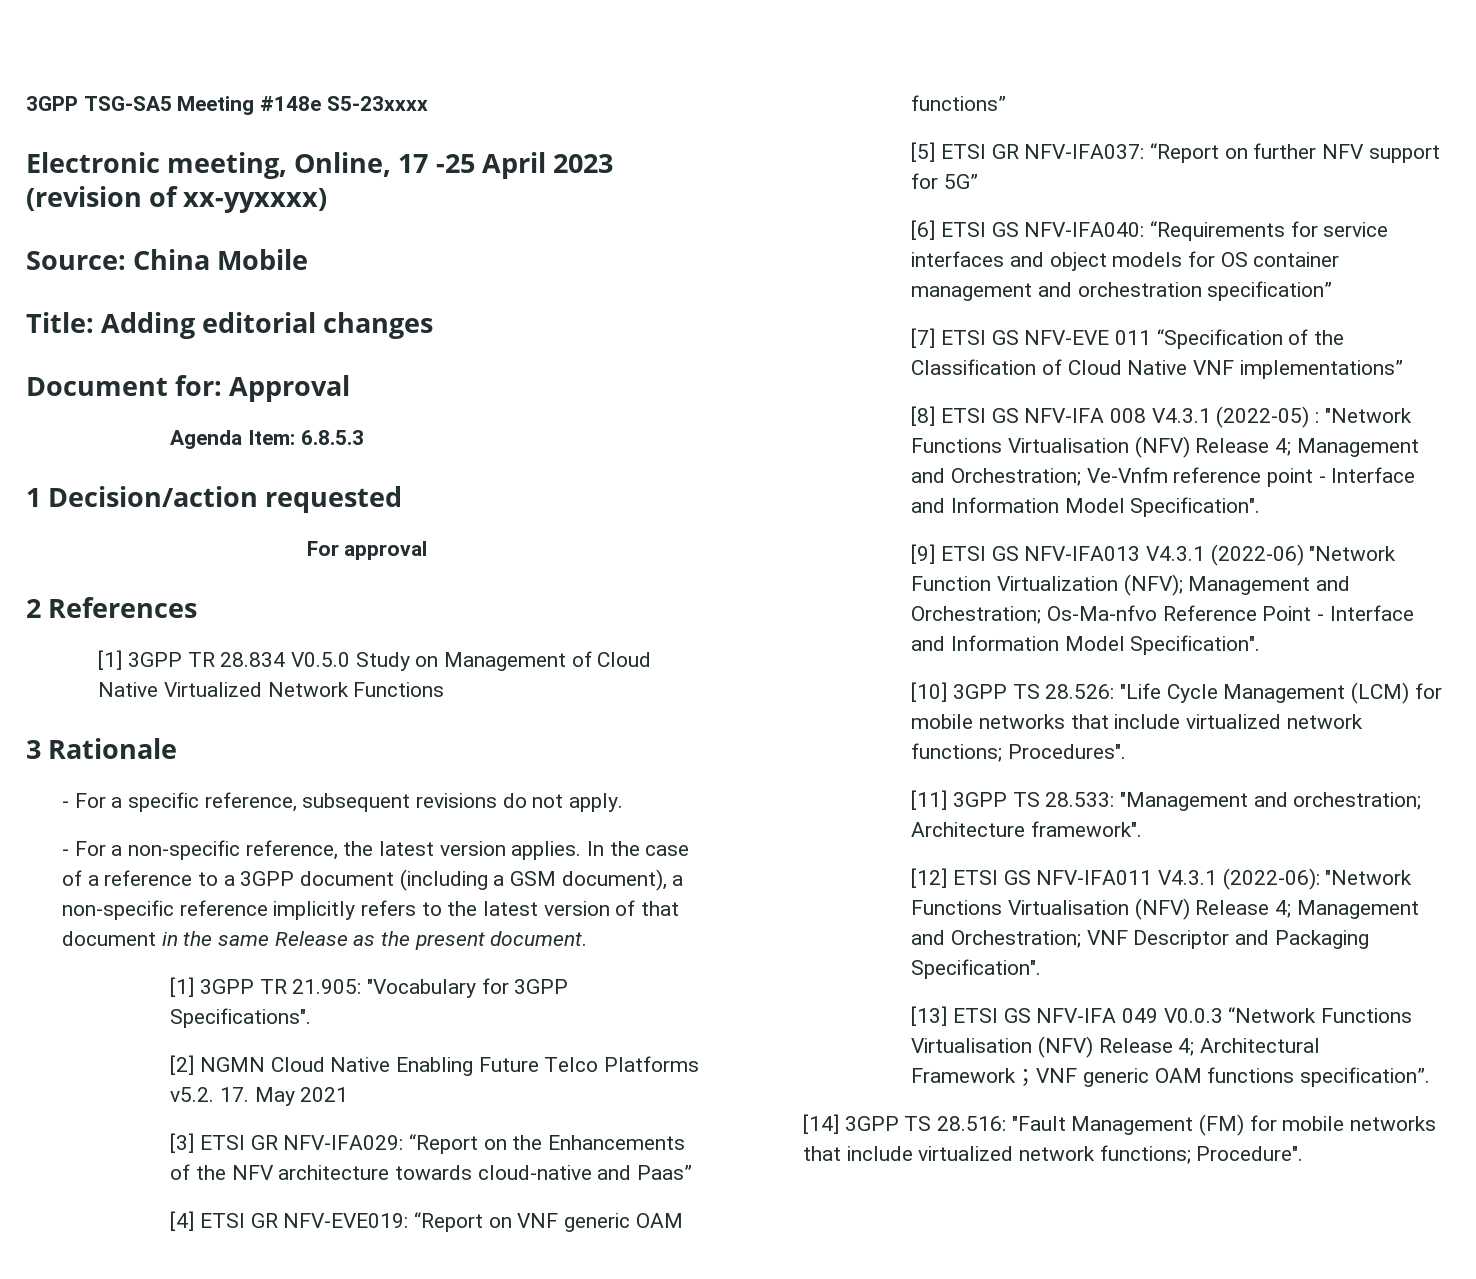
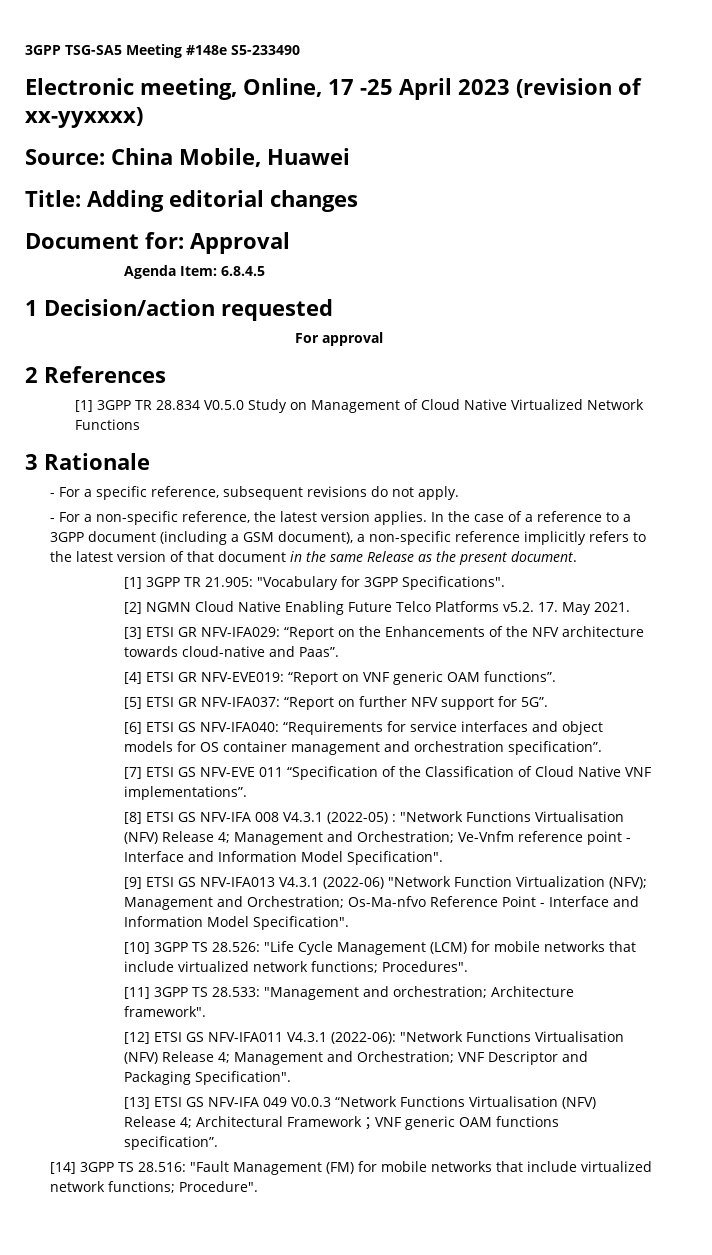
[326,96,428,111] S5-23xxxx -> [231,45,300,55] S5-233490
[217,249,309,270] Mobile -> [179,148,350,167] Mobile, Huawei
[300,430,364,445] 6.8.5.3 -> [221,266,266,276] 6.8.4.5
[300,1087,349,1102] 2021 -> [594,602,631,612] 2021.
[637,1165,693,1180] Paas” -> [299,647,340,657] Paas”.
[911,95,1007,111] functions” -> [484,671,557,682] functions”.
[944,174,979,189] 5G” -> [521,697,549,707] 5G”.
[1207,281,1333,301] specification” -> [508,741,603,755] specification”.
[1239,360,1403,379] implementations” -> [124,786,248,800] implementations”.

